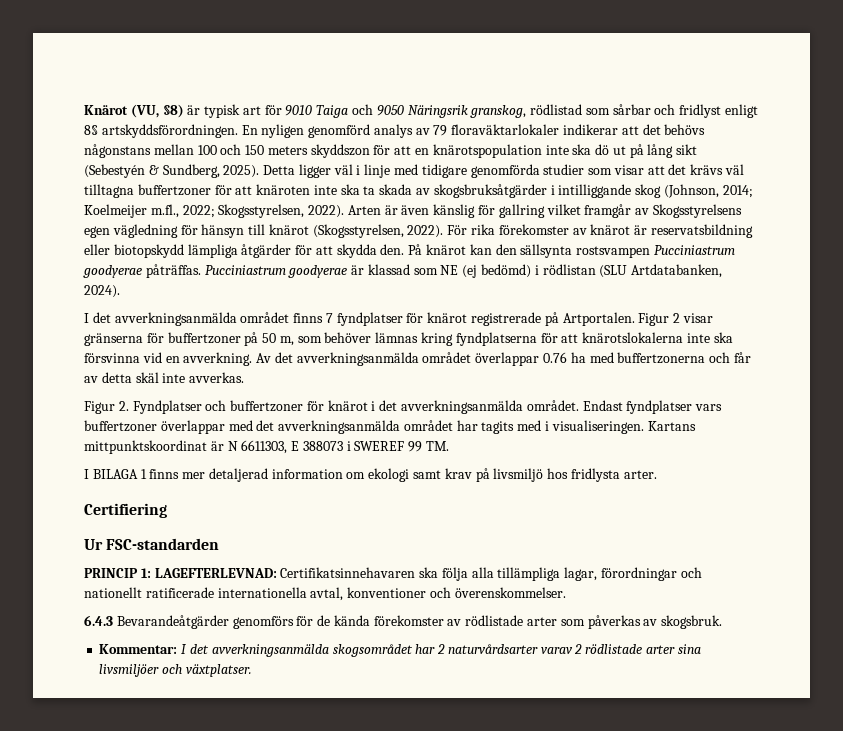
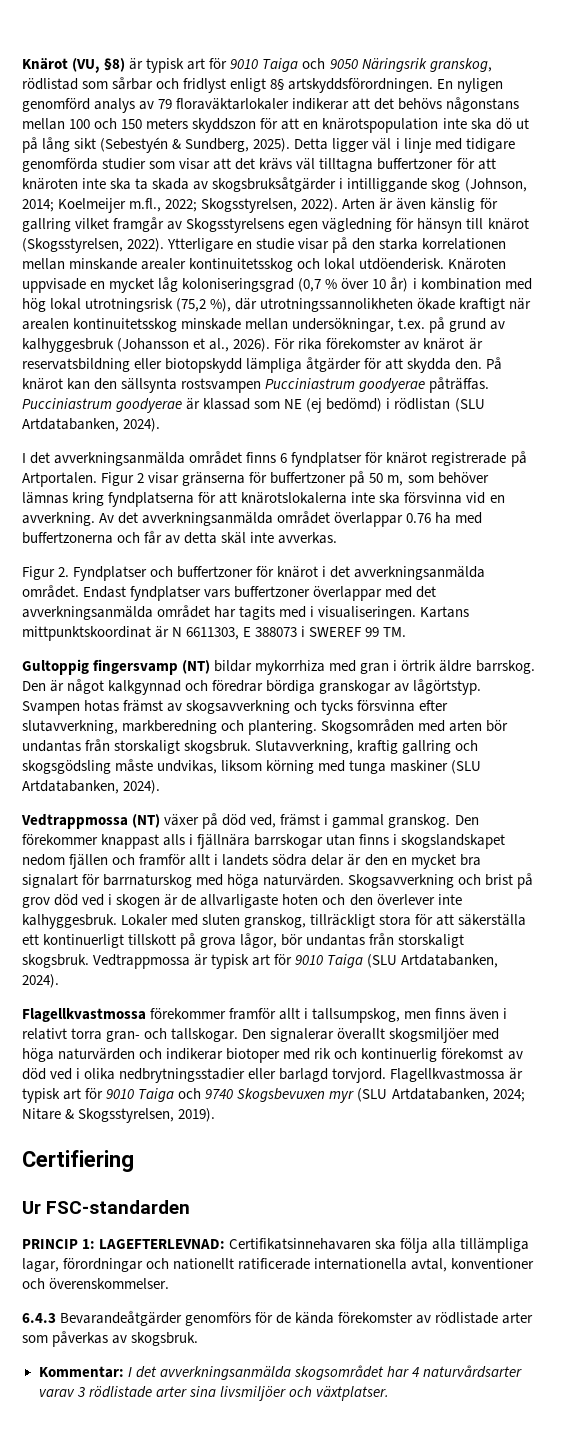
(444, 231) none -> [167,237,507,253] [22,258,507,272] [22,277,532,293] [22,298,532,312] [22,317,506,333] [22,338,271,353] Ytterligare en studie visar på den starka korrelationen mellan minskande arealer kontinuitetsskog och lokal utdöenderisk. Knäroten uppvisade en mycket låg koloniseringsgrad (0,7 % över 10 år) i kombination med hög lokal utrotningsrisk (75,2 %), där utrotningssannolikheten ökade kraftigt när arealen kontinuitetsskog minskade mellan undersökningar, t.ex. på grund av kalhyggesbruk (Johansson et al., 2026).
[325,313,333,323] 7 -> [280,453,288,463] 6
[84,468,657,482] I BILAGA 1 finns mer detaljerad information om ekologi samt krav på livsmiljö hos fridlysta arter. -> [22,659,535,675] [22,679,482,695] [22,700,449,715] [22,719,509,735] [22,739,479,754] [22,759,482,774] [22,780,161,794] [21,813,479,829] [22,834,506,849] [22,854,481,869] [22,873,534,889] [22,894,462,908] [22,914,527,929] [22,933,465,949] [22,954,499,969] [22,974,59,988] [22,1008,508,1023] [22,1028,500,1043] [22,1048,523,1063] [22,1068,524,1083] [22,1088,525,1103] [22,1108,216,1123] Gultoppig fingersvamp (NT) bildar mykorrhiza med gran i örtrik äldre barrskog. Den är något kalkgynnad och föredrar bördiga granskogar av lågörtstyp. Svampen hotas främst av skogsavverkning och tycks försvinna efter slutavverkning, markberedning och plantering. Skogsområden med arten bör undantas från storskaligt skogsbruk. Slutavverkning, kraftig gallring och skogsgödsling måste undvikas, liksom körning med tunga maskiner (SLU Artdatabanken, 2024). // Vedtrappmossa (NT) växer på död ved, främst i gammal granskog. Den förekommer knappast alls i fjällnära barrskogar utan finns i skogslandskapet nedom fjällen och framför allt i landets södra delar är den en mycket bra signalart för barrnaturskog med höga naturvärden. Skogsavverkning och brist på grov död ved i skogen är de allvarligaste hoten och den överlever inte kalhyggesbruk. Lokaler med sluten granskog, tillräckligt stora för att säkerställa ett kontinuerligt tillskott på grova lågor, bör undantas från storskaligt skogsbruk. Vedtrappmossa är typisk art för 9010 Taiga (SLU Artdatabanken, 2024). // Flagellkvastmossa förekommer framför allt i tallsumpskog, men finns även i relativt torra gran- och tallskogar. Den signalerar överallt skogsmiljöer med höga naturvärden och indikerar biotoper med rik och kontinuerlig förekomst av död ved i olika nedbrytningsstadier eller barlagd torvjord. Flagellkvastmossa är typisk art för 9010 Taiga och 9740 Skogsbevuxen myr (SLU Artdatabanken, 2024; Nitare & Skogsstyrelsen, 2019).
[437,644,446,654] 2 -> [411,1367,419,1377] 4
[574,644,583,654] 2 -> [76,1387,85,1397] 3

